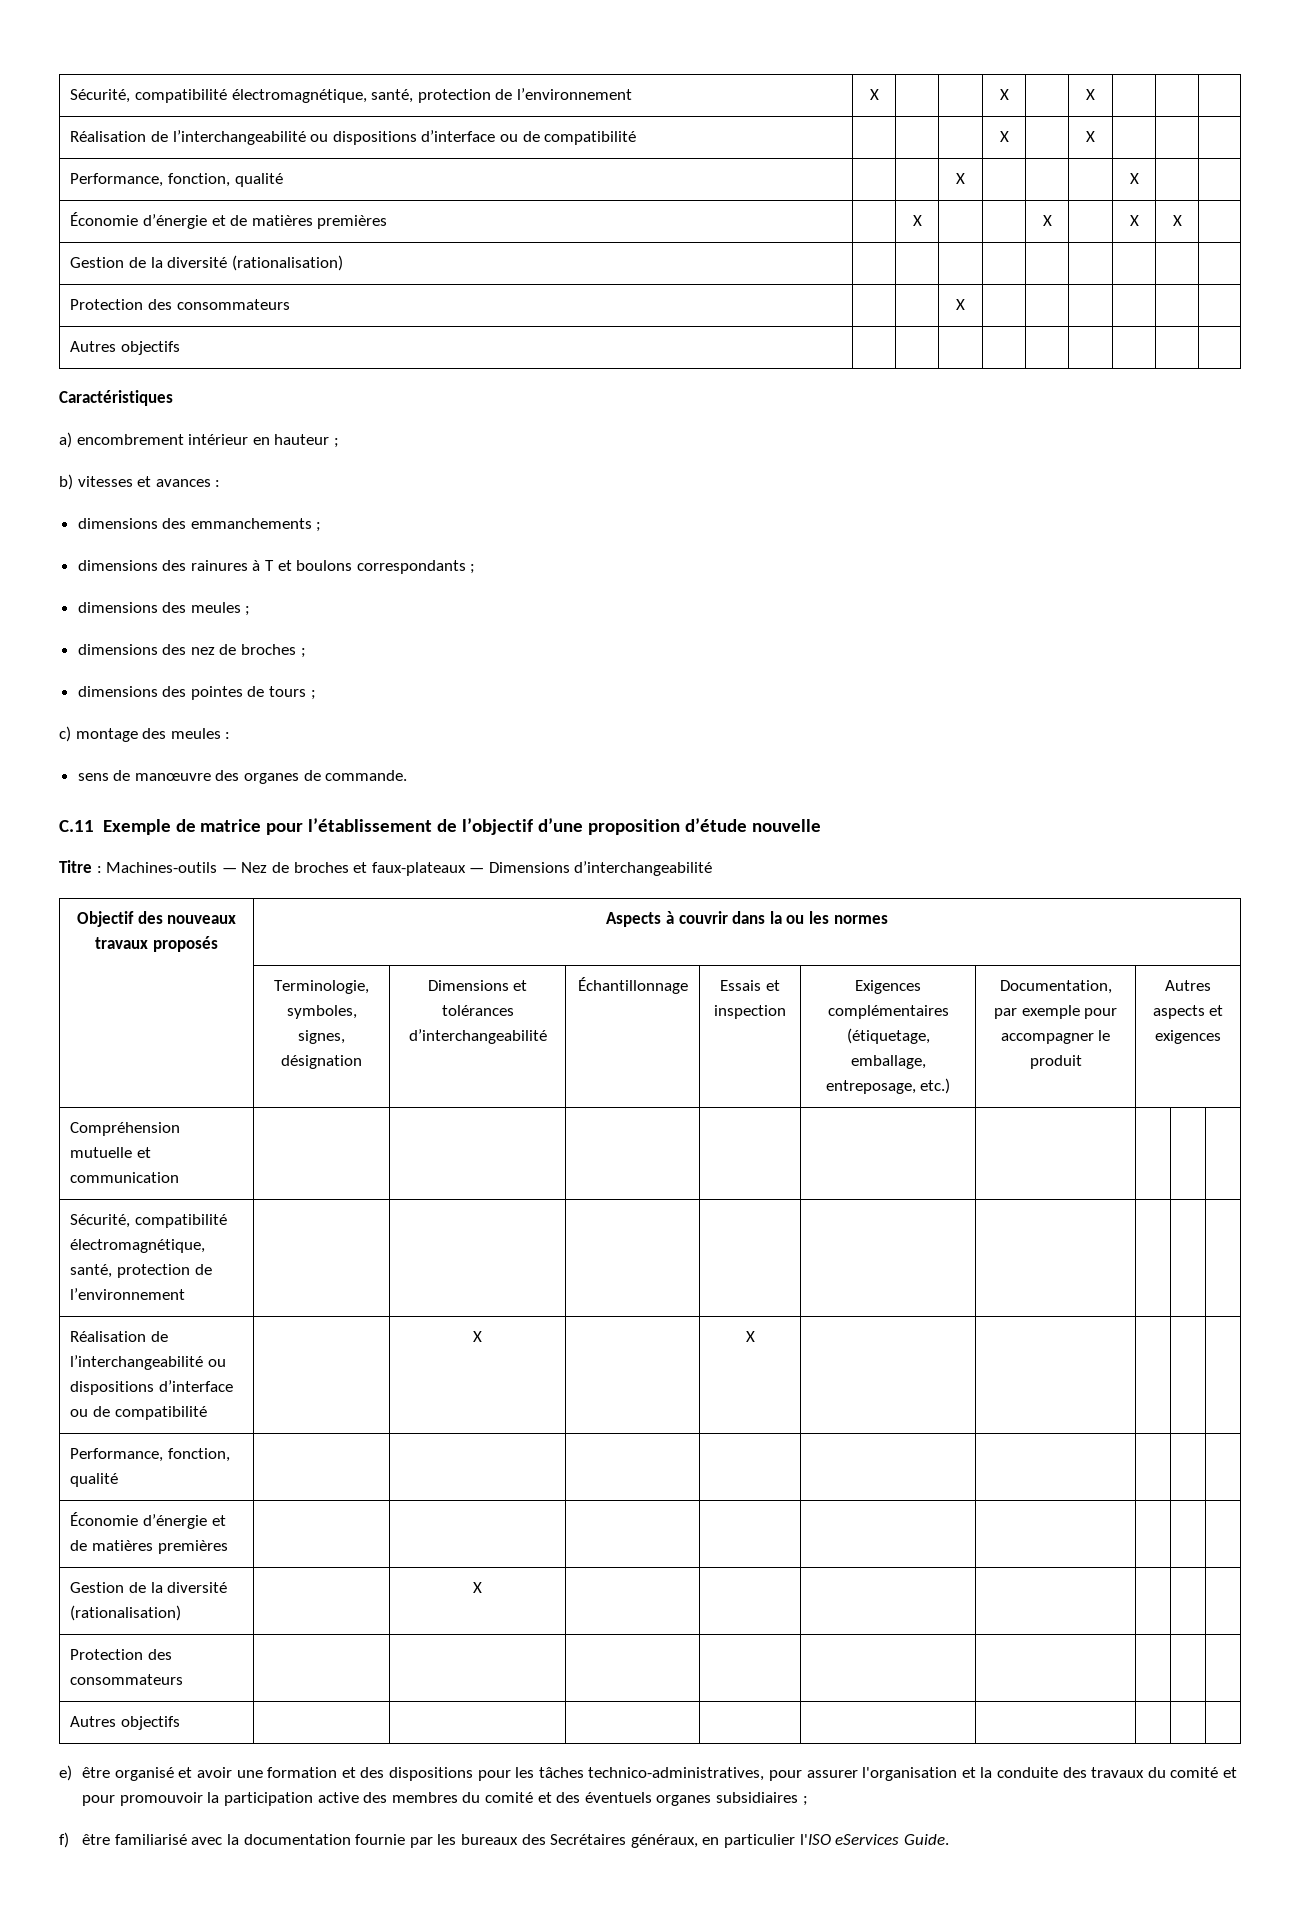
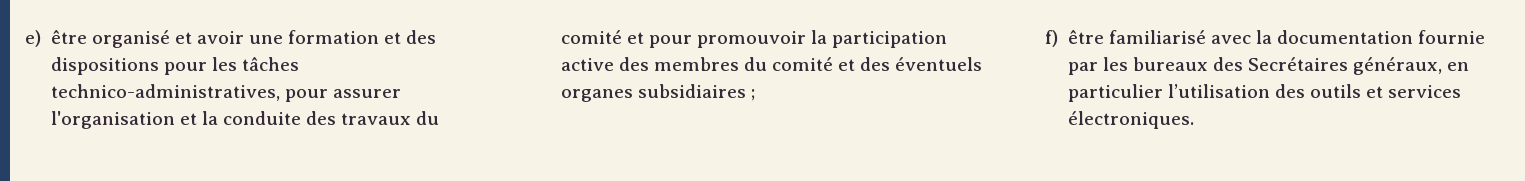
[70,88,632,103] [869,89,879,100] [999,89,1009,100] [1086,89,1095,100] [70,130,637,145] [999,131,1009,142] [1086,131,1095,142] [70,173,283,187] [956,173,965,184] [1129,173,1139,184] [70,212,388,229] [912,215,922,226] [1042,215,1052,226] [1129,215,1139,226] [1172,215,1182,226] [70,255,343,271] [70,299,290,310] [956,299,965,310] [70,341,180,355] [59,390,173,406] [59,432,339,448] [59,474,221,490] [77,518,322,532] [77,560,476,574] [77,602,251,616] [77,644,306,658] [77,686,316,700] [59,726,231,742] [77,770,408,784] [59,818,822,835] [59,860,713,876] [76,911,237,927] [95,936,218,952] [606,911,888,927] [274,980,369,994] [286,1005,357,1019] [298,1030,345,1044] [281,1055,362,1069] [427,980,528,991] [441,1005,514,1016] [408,1029,547,1044] [577,977,688,994] [720,980,780,991] [714,1005,786,1019] [855,980,921,994] [827,1005,949,1019] [846,1028,930,1044] [850,1055,926,1069] [825,1078,951,1094] [999,980,1112,994] [993,1005,1118,1019] [1000,1030,1111,1044] [1029,1055,1082,1069] [1165,980,1211,991] [1152,1005,1224,1019] [1155,1030,1221,1044] [70,1122,181,1136] [70,1147,151,1158] [70,1172,180,1183] [70,1214,227,1228] [70,1239,206,1253] [70,1264,212,1278] [70,1288,186,1300] [70,1331,168,1342] [70,1355,226,1370] [70,1380,233,1395] [70,1406,207,1420] [473,1331,482,1342] [745,1331,755,1342] [70,1448,230,1462] [70,1473,119,1487] [70,1512,226,1529] [70,1540,228,1554] [70,1582,228,1593] [70,1605,182,1621] [473,1582,482,1593] [70,1649,172,1660] [70,1674,184,1685] [70,1716,180,1730] Sécurité, compatibilité électromagnétique, santé, protection de l’environnement | X | | | X | | X | | | // Réalisation de l’interchangeabilité ou dispositions d’interface ou de compatibilité | | | | X | | X | | | // Performance, fonction, qualité | | | X | | | | X | | // Économie d’énergie et de matières premières | | X | | | X | | X | X | // Gestion de la diversité (rationalisation) | | | | | | | | | // Protection des consommateurs | | | X | | | | | | // Autres objectifs | | | | | | | | | // Caractéristiques // a) encombrement intérieur en hauteur ; // b) vitesses et avances : // dimensions des emmanchements ; // dimensions des rainures à T et boulons correspondants ; // dimensions des meules ; // dimensions des nez de broches ; // dimensions des pointes de tours ; // c) montage des meules : // sens de manœuvre des organes de commande. // C.11 Exemple de matrice pour l’établissement de l’objectif d’une proposition d’étude nouvelle // Titre : Machines-outils — Nez de broches et faux-plateaux — Dimensions d’interchangeabilité // Objectif des nouveaux travaux proposés | Aspects à couvrir dans la ou les normes // | Terminologie, symboles, signes, désignation | Dimensions et tolérances d’interchangeabilité | Échantillonnage | Essais et inspection | Exigences complémentaires (étiquetage, emballage, entreposage, etc.) | Documentation, par exemple pour accompagner le produit | Autres aspects et exigences // Compréhension mutuelle et communication | | | | | | | | | // Sécurité, compatibilité électromagnétique, santé, protection de l’environnement | | | | | | | | | // Réalisation de l’interchangeabilité ou dispositions d’interface ou de compatibilité | | X | | X | | | | | // Performance, fonction, qualité | | | | | | | | | // Économie d’énergie et de matières premières | | | | | | | | | // Gestion de la diversité (rationalisation) | | X | | | | | | | // Protection des consommateurs | | | | | | | | | // Autres objectifs | | | | | | | | | // -> (25, 38) none
[799,1834,949,1845] l'ISO eServices Guide. -> [1167,84,1462,98] [1067,111,1194,129] l’utilisation des outils et services électroniques.

